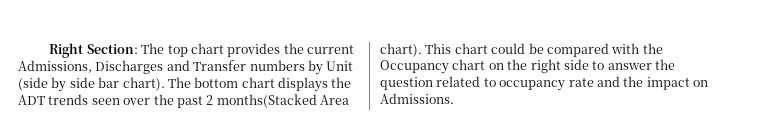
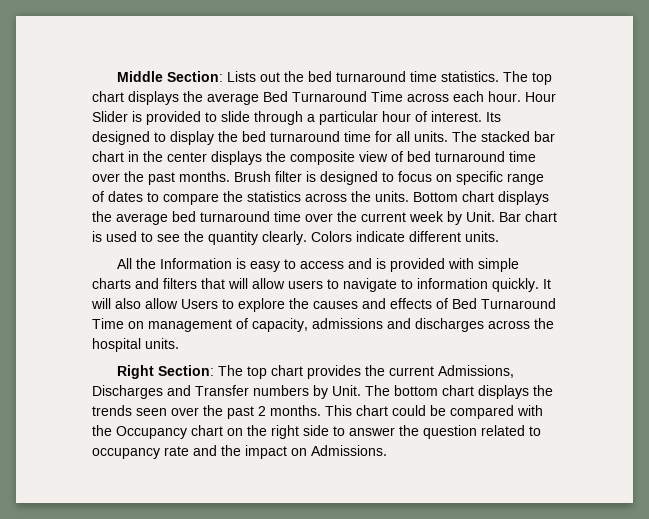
(49, 50) none -> [117,71,553,85] [92,91,556,105] [92,111,501,125] [92,131,555,145] [92,151,536,165] [92,171,544,185] [92,191,549,205] [92,211,557,225] [92,231,499,245] [117,258,520,272] [92,278,551,292] [91,298,556,312] [92,318,554,332] [92,338,179,352] Middle Section: Lists out the bed turnaround time statistics. The top chart displays the average Bed Turnaround Time across each hour. Hour Slider is provided to slide through a particular hour of interest. Its designed to display the bed turnaround time for all units. The stacked bar chart in the center displays the composite view of bed turnaround time over the past months. Brush filter is designed to focus on specific range of dates to compare the statistics across the units. Bottom chart displays the average bed turnaround time over the current week by Unit. Bar chart is used to see the quantity clearly. Colors indicate different units. // All the Information is easy to access and is provided with simple charts and filters that will allow users to navigate to information quickly. It will also allow Users to explore the causes and effects of Bed Turnaround Time on management of capacity, admissions and discharges across the hospital units. //
[326,61,354,71] [18,77,165,92] Unit (side by side bar chart). -> [332,385,361,396] Unit.
[18,95,45,105] ADT -> (553, 390) none
[216,94,349,108] [380,43,422,57] months(Stacked Area chart). -> [270,405,321,416] months.

